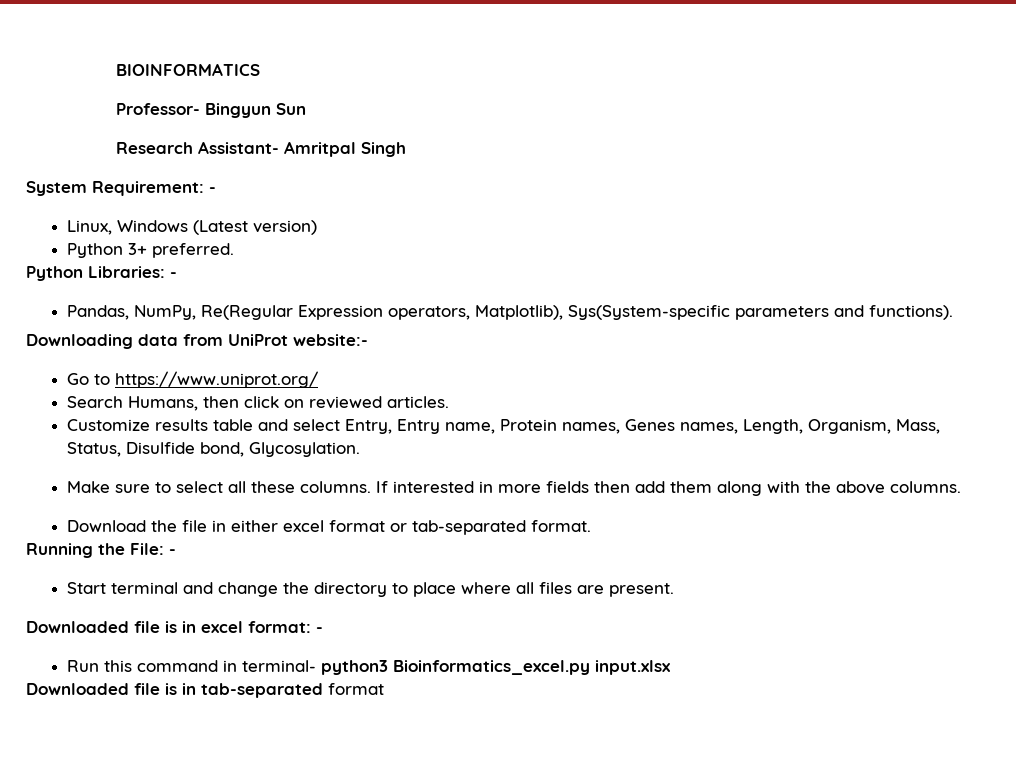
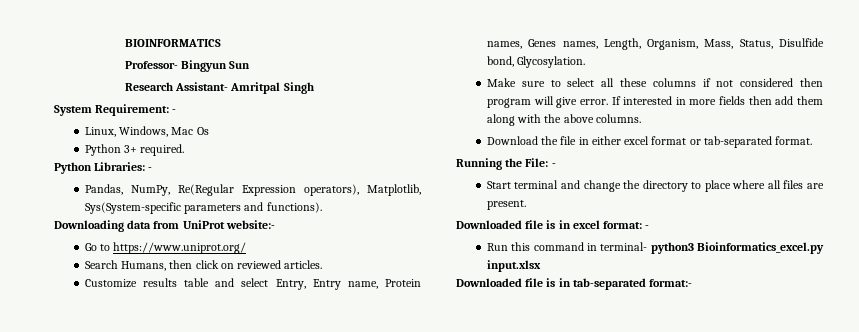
[117,220,318,235] Windows (Latest version) -> [119,126,209,137] Windows, Mac Os
[152,243,235,258] preferred. -> [140,144,185,156] required.
[388,305,564,320] operators, Matplotlib), -> [303,184,421,196] operators), Matplotlib,
[300,481,372,493] columns. -> [652,78,823,87] [486,96,608,108] columns if not considered then program will give error.
[328,683,384,695] format -> [649,279,693,287] format:-

